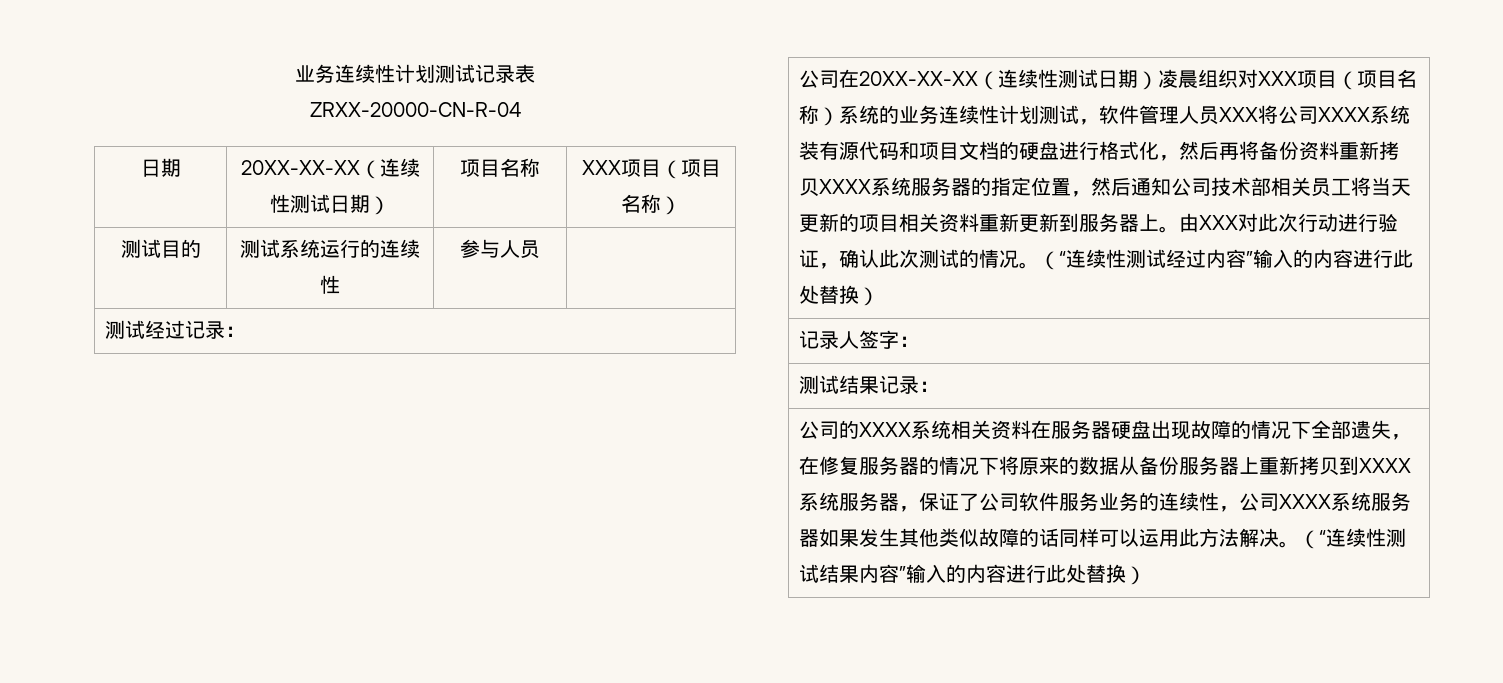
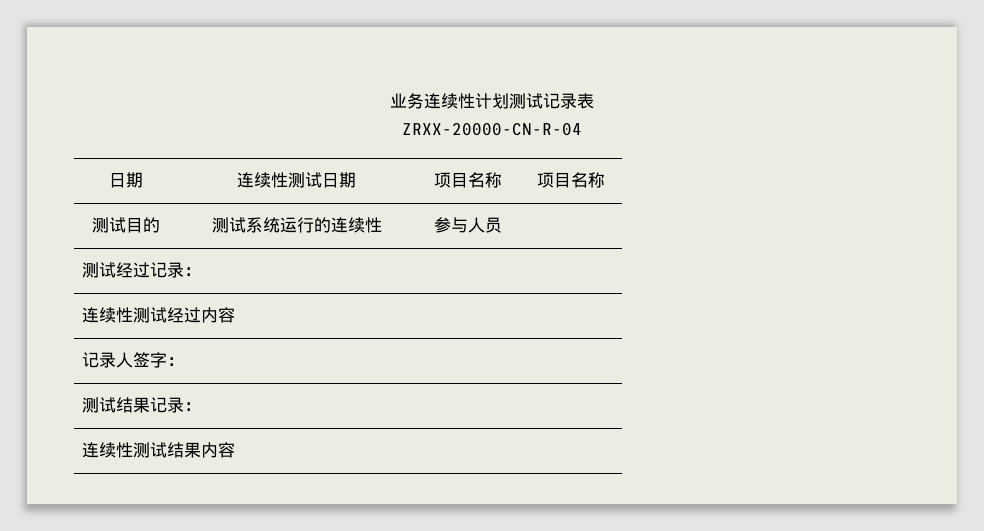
[240,158,420,179] [270,194,390,215] 20XX-XX-XX（连续性测试日期） -> [237,172,356,188] 连续性测试日期
[581,159,721,179] [621,194,681,215] XXX项目（项目名称） -> [536,172,605,188] 项目名称
[799,69,1418,90] [799,105,1411,126] [799,141,1400,161] [799,177,1412,197] [799,213,1399,233] [799,249,1067,270] 公司在20XX-XX-XX（连续性测试日期）凌晨组织对XXX项目（项目名称）系统的业务连续性计划测试，软件管理人员XXX将公司XXXX系统装有源代码和项目文档的硬盘进行格式化，然后再将备份资料重新拷贝XXXX系统服务器的指定位置，然后通知公司技术部相关员工将当天更新的项目相关资料重新更新到服务器上。由XXX对此次行动进行验证，确认此次测试的情况。（“ -> (201, 271) none
[1246,249,1414,268] [799,285,880,306] ”输入的内容进行此处替换） -> (235, 315) none
[799,420,1412,440] [799,456,1412,476] [799,492,1412,512] [799,528,1327,549] 公司的XXXX系统相关资料在服务器硬盘出现故障的情况下全部遗失，在修复服务器的情况下将原来的数据从备份服务器上重新拷贝到XXXX系统服务器，保证了公司软件服务业务的连续性，公司XXXX系统服务器如果发生其他类似故障的话同样可以运用此方法解决。（“ -> (201, 406) none
[899,564,1147,585] ”输入的内容进行此处替换） -> (235, 450) none

